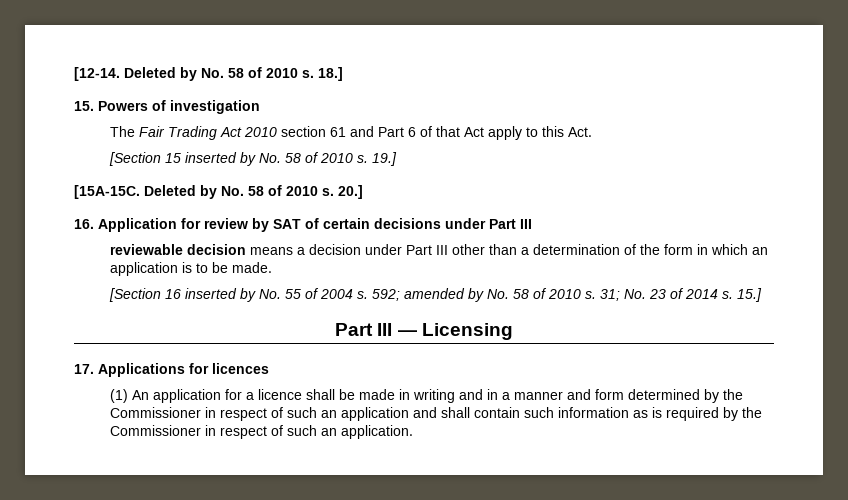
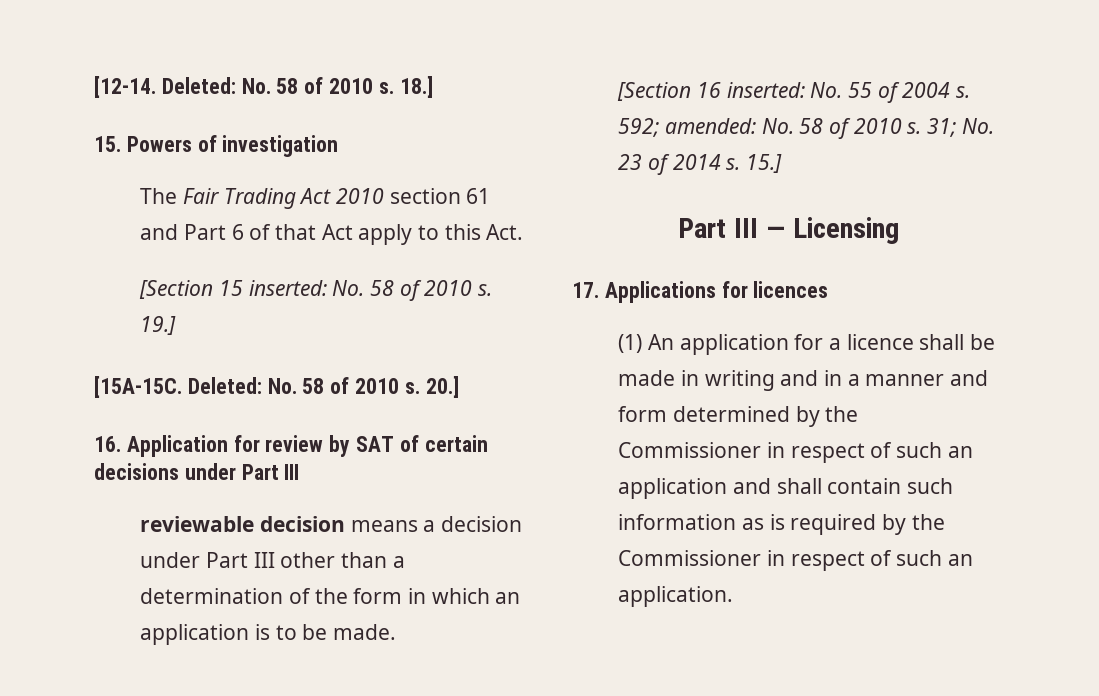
[124,67,197,81] Deleted by -> [161,77,236,94] Deleted:
[185,152,257,166] inserted by -> [248,280,327,296] inserted:
[144,185,217,199] Deleted by -> [187,377,262,394] Deleted:
[185,288,257,302] inserted by -> [726,82,805,98] inserted:
[404,288,485,302] amended by -> [664,118,756,134] amended:

